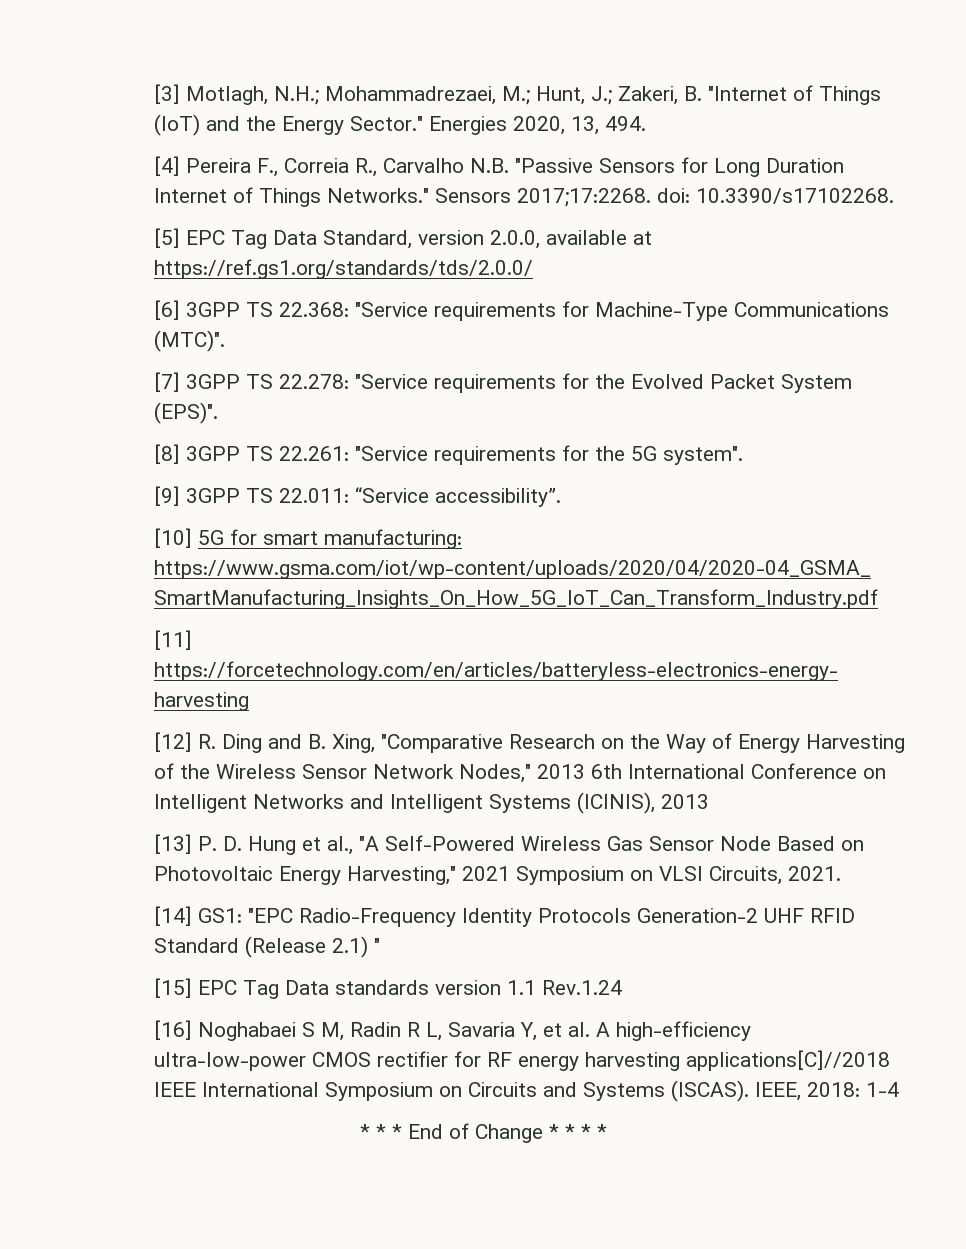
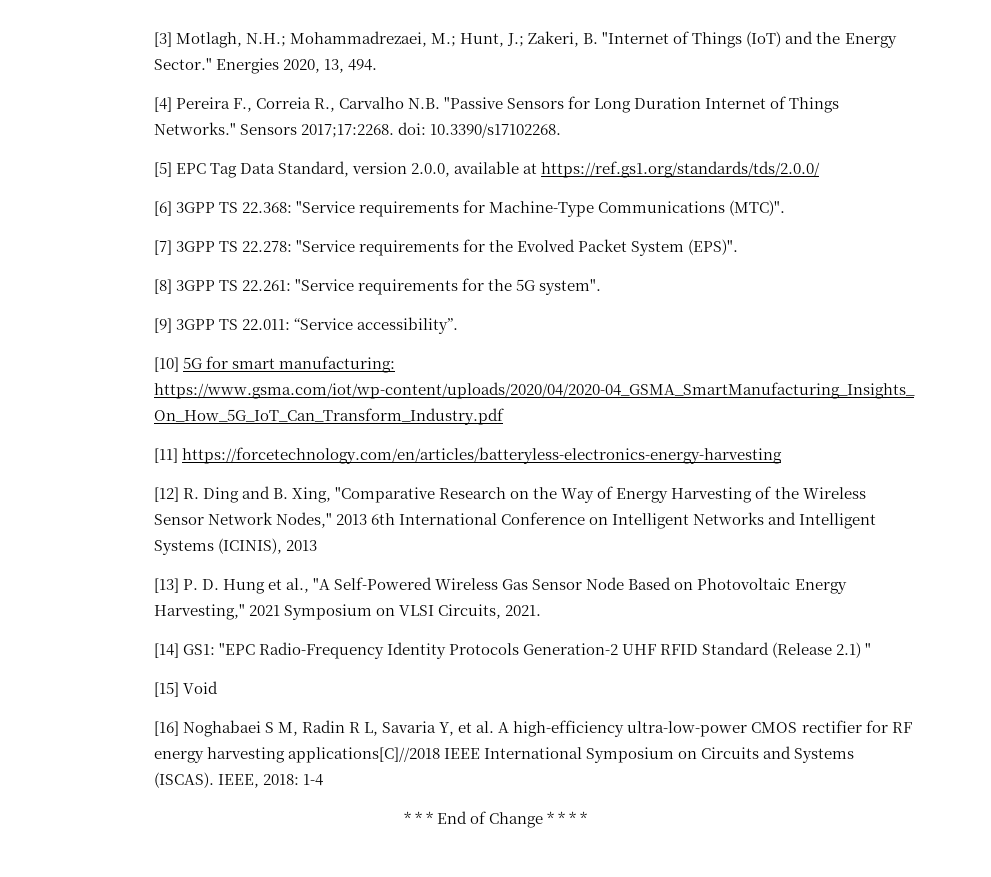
[198,980,623,999] EPC Tag Data standards version 1.1 Rev.1.24 -> [182,681,218,694] Void

